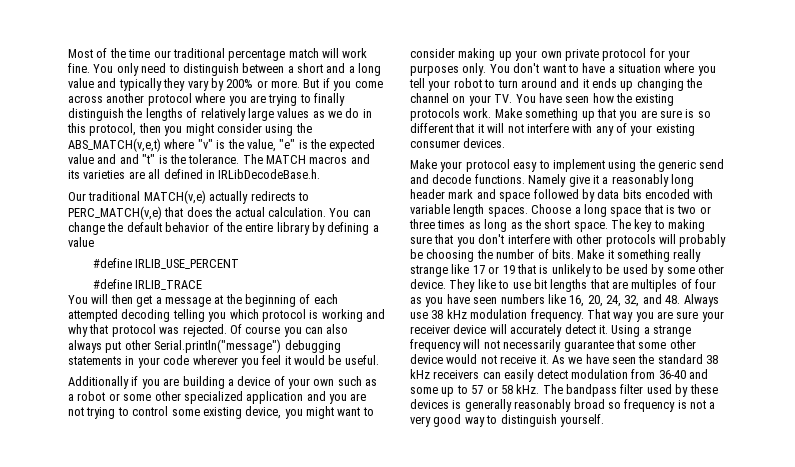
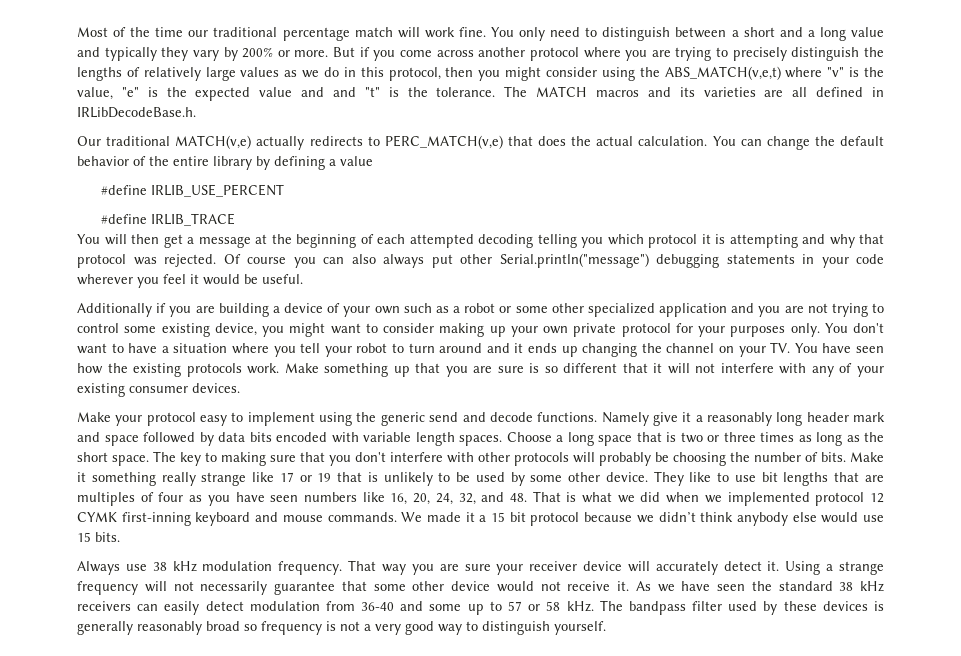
[314,93,345,106] finally -> [732,47,787,61] precisely
[309,309,363,322] is working -> [701,234,798,248] it is attempting
(681, 299) none -> [532,491,885,506] [77,512,885,526] [77,532,120,542] That is what we did when we implemented protocol 12 CYMK first-inning keyboard and mouse commands. We made it a 15 bit protocol because we didn’t think anybody else would use 15 bits. //

